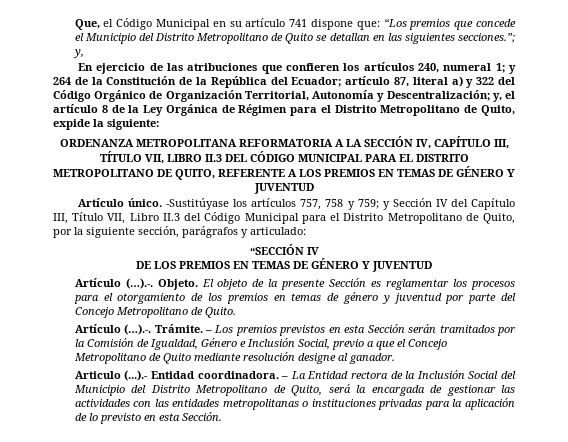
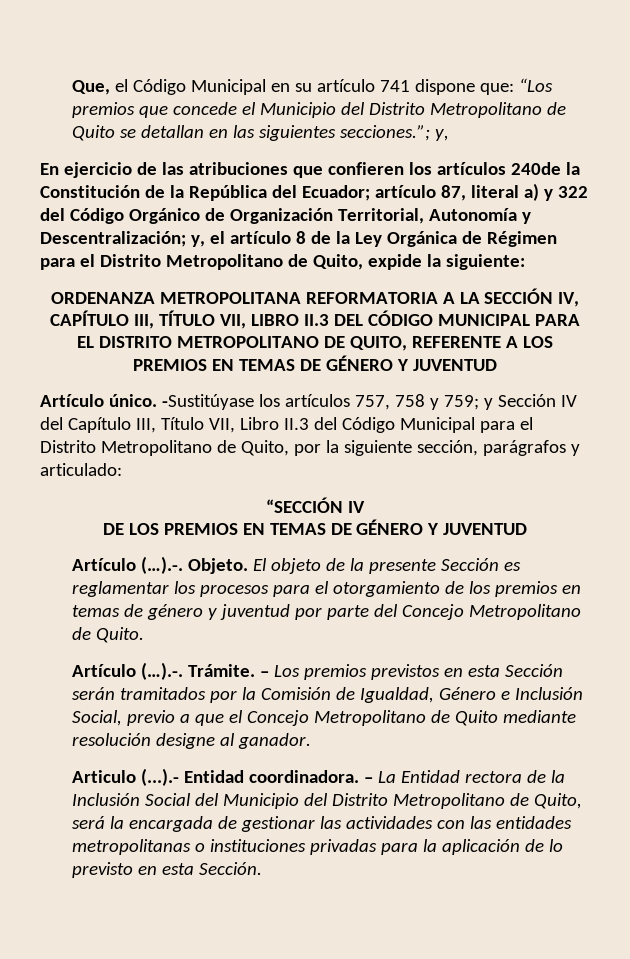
[417,63,516,74] [53,77,88,85] 240, numeral 1; y 264 de -> [510,162,561,175] 240de

